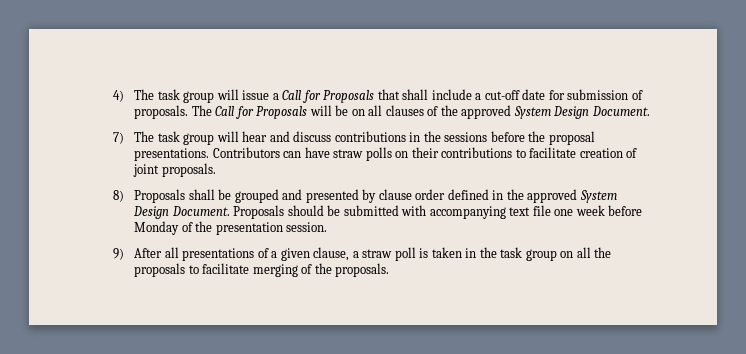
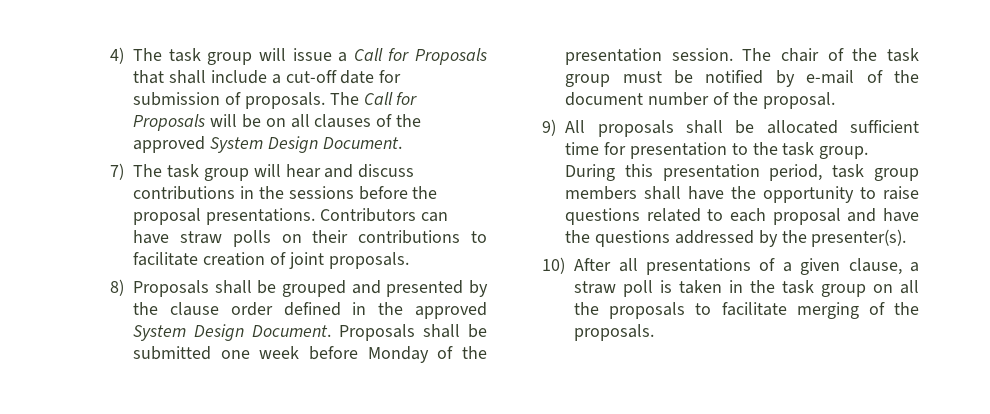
(377, 196) none -> [133,302,159,315] the
[287,205,324,216] should -> [423,324,461,338] shall
[401,205,551,219] with accompanying text file -> (212, 353) none
[113,248,125,260] // 9) -> [742,48,919,62] [565,70,919,87] [565,92,835,109] [542,119,919,137] [565,142,869,159] [565,164,919,181] [565,186,919,203] [565,208,919,225] [565,229,907,247] [542,257,566,274] The chair of the task group must be notified by e-mail of the document number of the proposal. // 9) All proposals shall be allocated sufficient time for presentation to the task group. During this presentation period, task group members shall have the opportunity to raise questions related to each proposal and have the questions addressed by the presenter(s). // 10)

